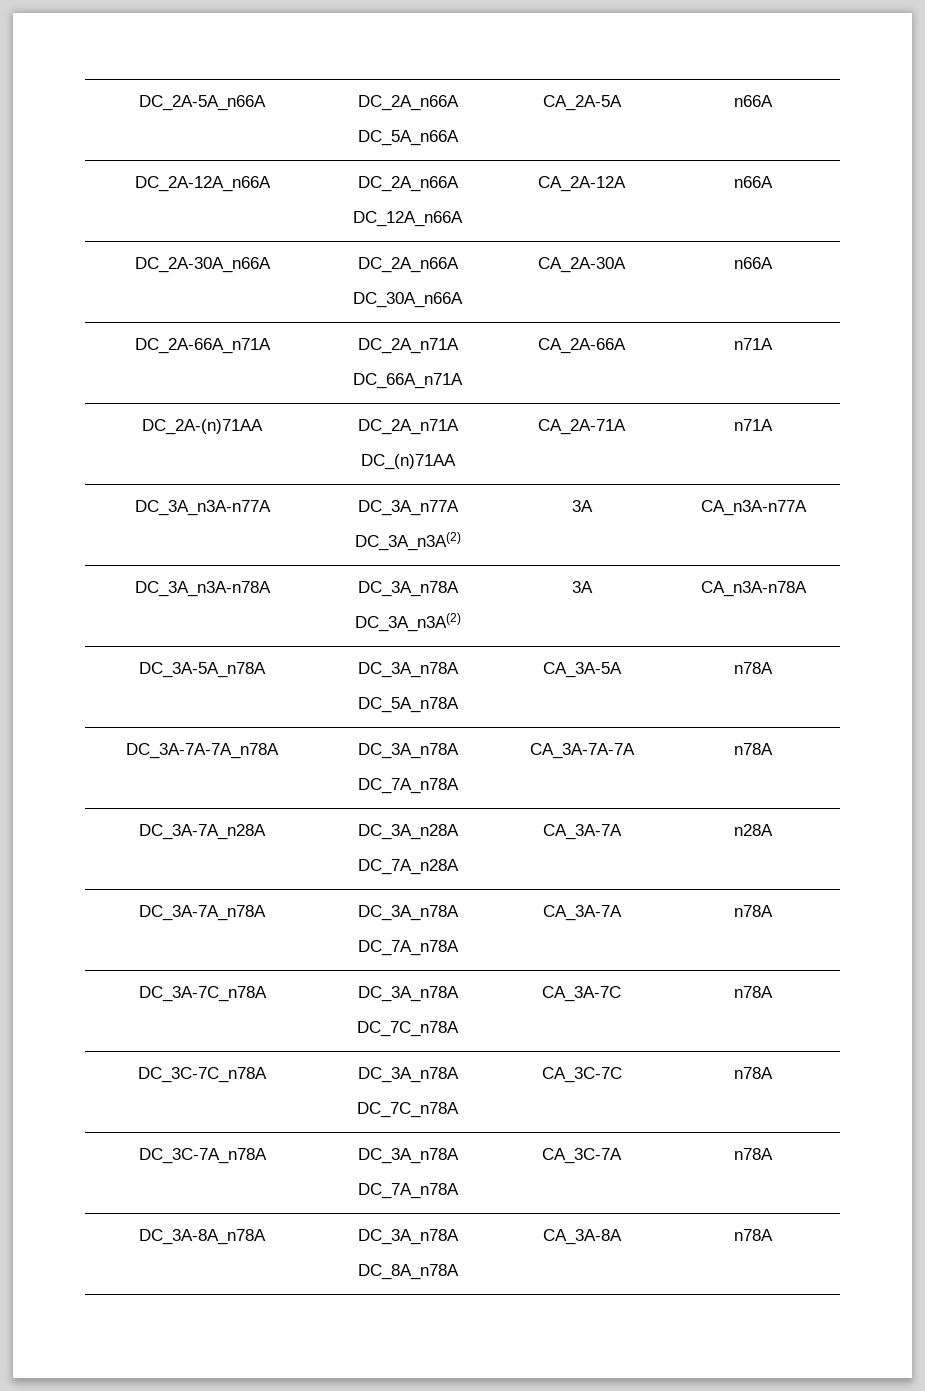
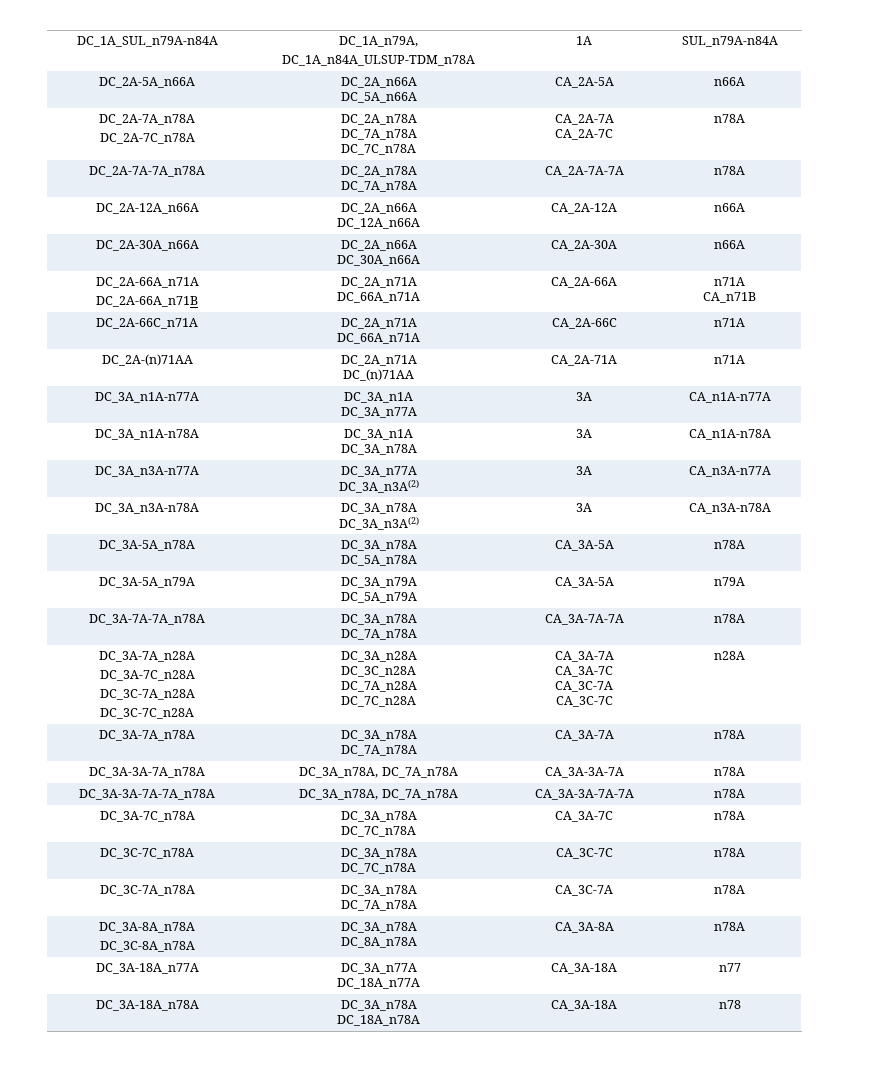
(139, 103) none -> [76,36,218,47] [339,36,418,47] [282,55,475,66] [576,36,592,45] [681,36,778,47] DC_1A_SUL_n79A-n84A | DC_1A_n79A, // DC_1A_n84A_ULSUP-TDM_n78A | 1A | SUL_n79A-n84A //
(773, 101) none -> [99,114,195,125] [99,133,195,144] [340,114,417,125] [340,129,417,140] [341,144,416,155] [554,114,614,125] [555,129,613,140] [714,114,745,123] [89,166,205,177] [340,166,417,177] [340,181,417,192] [544,166,624,177] [714,166,745,175] // DC_2A-7A_n78A // DC_2A-7C_n78A | DC_2A_n78A // DC_7A_n78A // DC_7C_n78A | CA_2A-7A // CA_2A-7C | n78A // DC_2A-7A-7A_n78A | DC_2A_n78A // DC_7A_n78A | CA_2A-7A-7A | n78A
(271, 346) none -> [96,296,198,307] // DC_2A-66A_n71B
(773, 344) none -> [703,292,756,303] [96,318,198,329] [340,318,417,329] [337,333,420,344] [551,318,617,329] [714,318,745,327] // CA_n71B // DC_2A-66C_n71A | DC_2A_n71A // DC_66A_n71A | CA_2A-66C | n71A
(773, 425) none -> [95,392,199,403] [344,392,413,403] [340,407,417,418] [576,392,592,401] [688,392,771,403] [95,429,199,440] [344,429,413,440] [340,444,417,455] [576,429,592,438] [688,429,771,440] // DC_3A_n1A-n77A | DC_3A_n1A // DC_3A_n77A | 3A | CA_n1A-n77A // DC_3A_n1A-n78A | DC_3A_n1A // DC_3A_n78A | 3A | CA_n1A-n78A
(773, 668) none -> [99,577,195,588] [340,577,417,588] [340,592,417,603] [554,577,614,588] [714,577,745,586] // DC_3A-5A_n79A | DC_3A_n79A // DC_5A_n79A | CA_3A-5A | n79A
(266, 832) none -> [99,670,195,681] [99,689,195,700] [100,708,194,719] // DC_3A-7C_n28A // DC_3C-7A_n28A // DC_3C-7C_n28A
(459, 832) none -> [341,666,416,677] // DC_3C_n28A
[542,824,622,840] | CA_3A-7A -> [341,696,416,707] [554,651,614,662] [555,666,613,677] [555,681,613,692] [555,696,613,707] // DC_7C_n28A | CA_3A-7A // CA_3A-7C // CA_3C-7A // CA_3C-7C
(773, 911) none -> [89,767,205,778] [299,767,458,778] [544,767,624,778] [714,767,745,776] [79,789,215,800] [299,789,458,800] [534,789,634,800] [714,789,745,798] // DC_3A-3A-7A_n78A | DC_3A_n78A, DC_7A_n78A | CA_3A-3A-7A | n78A // DC_3A-3A-7A-7A_n78A | DC_3A_n78A, DC_7A_n78A | CA_3A-3A-7A-7A | n78A
(266, 1237) none -> [99,941,195,952] // DC_3C-8A_n78A
(773, 1235) none -> [95,963,199,974] [340,963,417,974] [337,978,420,989] [551,963,617,974] [718,963,741,972] [95,1000,199,1011] [340,1000,417,1011] [337,1015,420,1026] [551,1000,617,1011] [718,1000,741,1009] // DC_3A-18A_n77A | DC_3A_n77A // DC_18A_n77A | CA_3A-18A | n77 // DC_3A-18A_n78A | DC_3A_n78A // DC_18A_n78A | CA_3A-18A | n78

